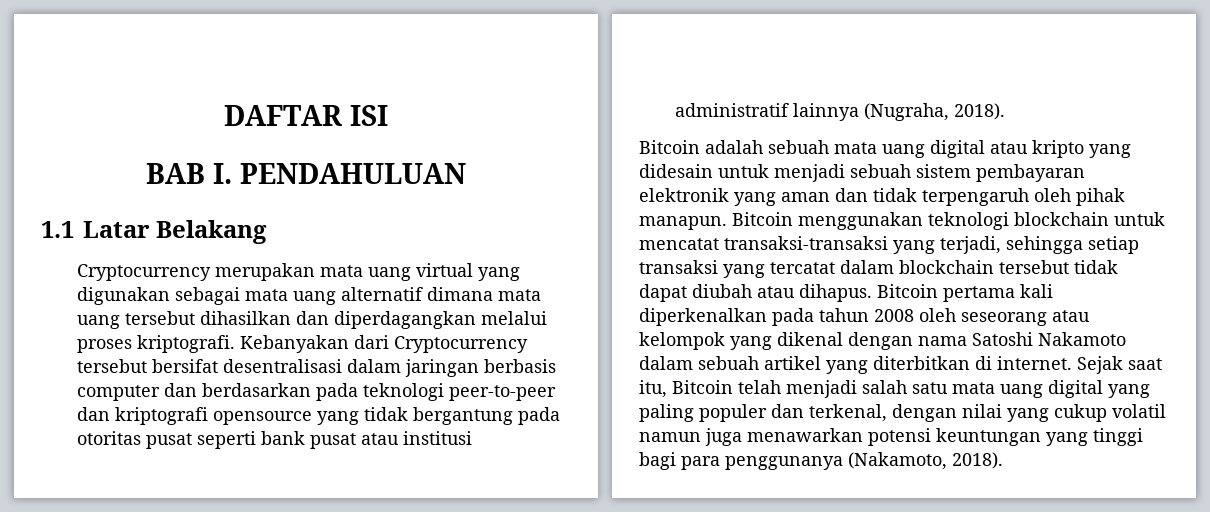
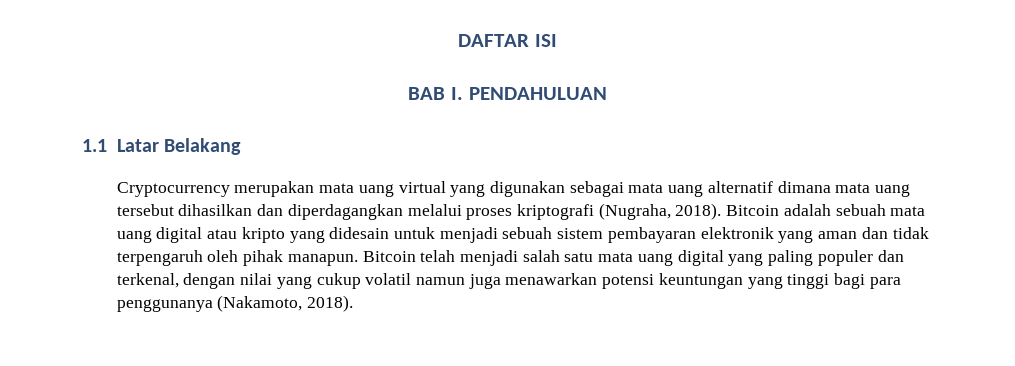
[136,335,528,353] [76,359,556,377] [76,383,556,401] [76,407,560,425] [76,431,472,449] [674,103,859,121] kriptografi. Kebanyakan dari Cryptocurrency tersebut bersifat desentralisasi dalam jaringan berbasis computer dan berdasarkan pada teknologi peer-to-peer dan kriptografi opensource yang tidak bergantung pada otoritas pusat seperti bank pusat atau institusi administratif lainnya -> [517,204,595,220] kriptografi
(1005, 111) // -> (722, 211) none
[798,212,1165,230] [639,236,1139,254] [639,260,1118,278] [639,284,1053,302] [639,308,1090,326] [639,332,1126,350] [639,356,1162,374] [639,380,733,398] menggunakan teknologi blockchain untuk mencatat transaksi-transaksi yang terjadi, sehingga setiap transaksi yang tercatat dalam blockchain tersebut tidak dapat diubah atau dihapus. Bitcoin pertama kali diperkenalkan pada tahun 2008 oleh seseorang atau kelompok yang dikenal dengan nama Satoshi Nakamoto dalam sebuah artikel yang diterbitkan di internet. Sejak saat itu, Bitcoin -> (416, 256) none

